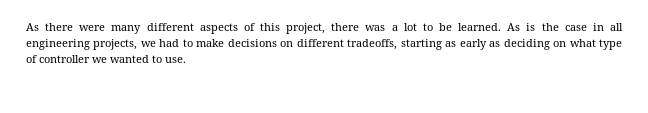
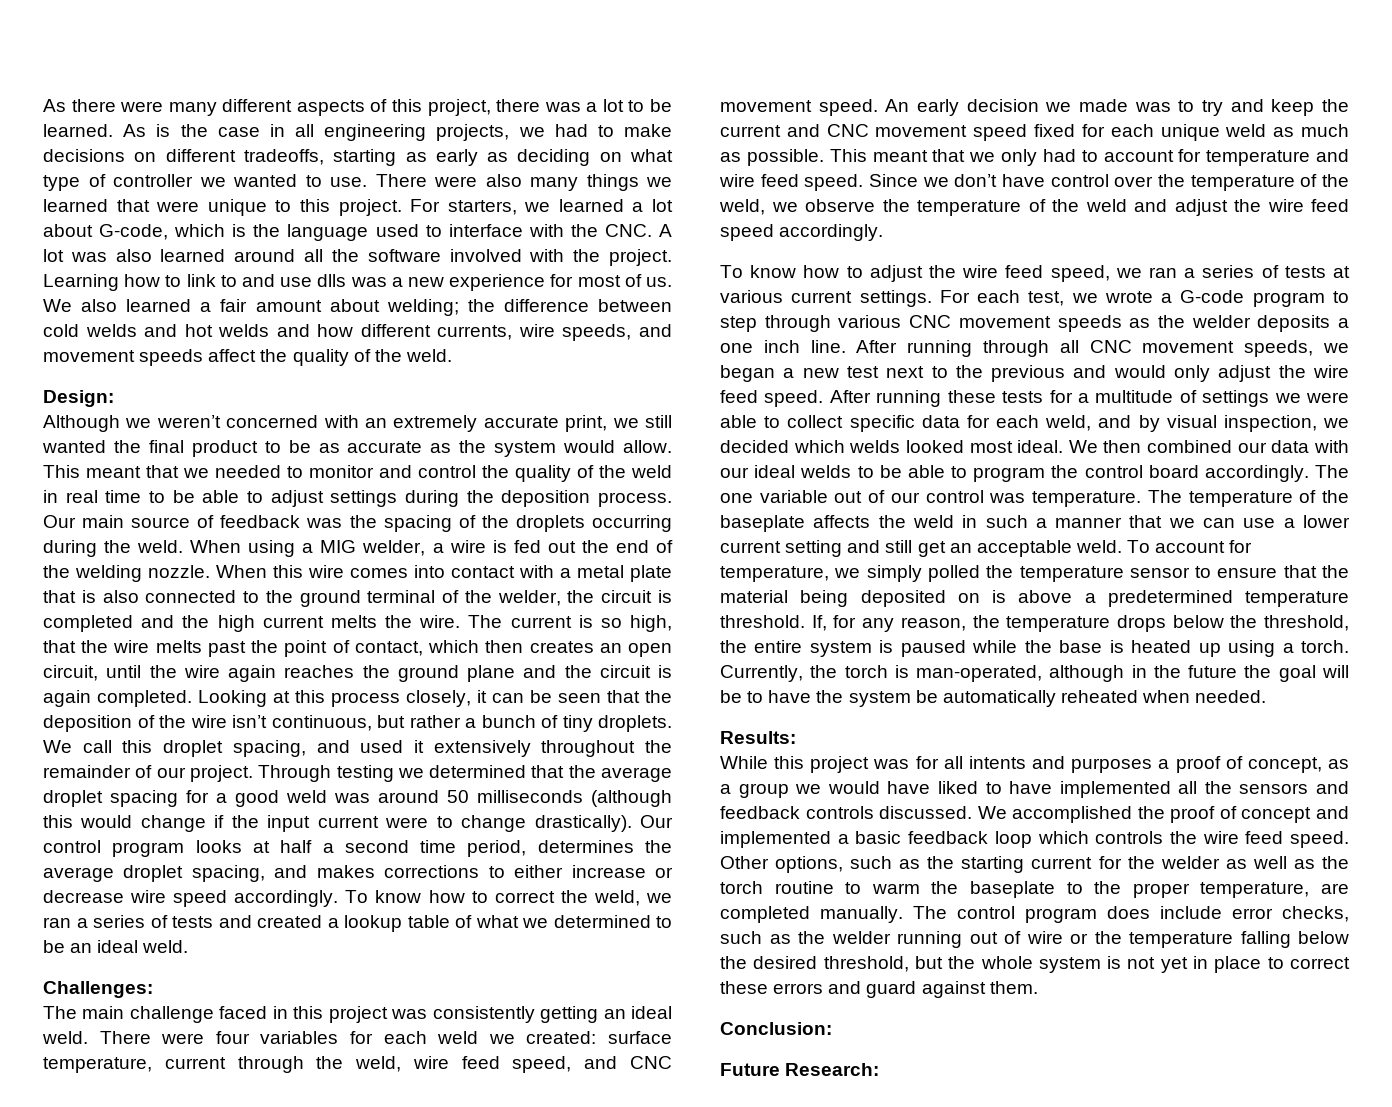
(186, 60) none -> [375,174,672,191] [43,199,673,216] [43,224,673,241] [43,249,673,266] [43,274,672,291] [43,299,673,316] [43,324,672,341] [43,349,452,366] [43,390,114,407] [43,415,672,432] [42,440,672,457] [43,465,672,482] [43,490,672,507] [43,515,673,532] [43,540,674,557] [43,565,672,582] [43,590,672,607] [43,615,672,632] [43,640,672,657] [43,665,672,682] [43,690,672,707] [43,715,672,732] [43,740,672,757] [43,765,672,782] [43,790,672,807] [43,815,673,832] [43,840,672,857] [43,865,674,882] [43,890,672,907] [43,915,672,932] [43,940,189,953] [43,981,153,998] [43,1006,672,1023] [42,1031,673,1044] [43,1056,672,1073] [720,99,1349,116] [720,124,1349,141] [720,149,1349,166] [719,174,1349,191] [719,199,1349,216] [720,224,884,241] [720,265,1350,282] [720,290,1349,307] [720,315,1349,332] [720,340,1349,357] [720,365,1349,382] [720,390,1349,407] [720,415,1349,432] [720,440,1349,453] [720,465,1349,482] [720,490,1349,507] [720,515,1350,532] [720,540,1253,557] [720,565,1349,582] [720,590,1349,607] [720,615,1349,632] [720,640,1349,657] [720,665,1349,682] [720,690,1267,707] [720,731,796,744] [720,756,1349,773] [720,781,1349,798] [720,806,1349,823] [720,831,1349,848] [720,856,1349,873] [720,881,1349,898] [720,906,1349,923] [720,931,1349,948] [720,956,1350,973] [720,981,1038,998] [720,1022,832,1035] [720,1063,880,1076] There were also many things we learned that were unique to this project. For starters, we learned a lot about G-code, which is the language used to interface with the CNC. A lot was also learned around all the software involved with the project. Learning how to link to and use dlls was a new experience for most of us. We also learned a fair amount about welding; the difference between cold welds and hot welds and how different currents, wire speeds, and movement speeds affect the quality of the weld. // Design: // Although we weren’t concerned with an extremely accurate print, we still wanted the final product to be as accurate as the system would allow. This meant that we needed to monitor and control the quality of the weld in real time to be able to adjust settings during the deposition process. Our main source of feedback was the spacing of the droplets occurring during the weld. When using a MIG welder, a wire is fed out the end of the welding nozzle. When this wire comes into contact with a metal plate that is also connected to the ground terminal of the welder, the circuit is completed and the high current melts the wire. The current is so high, that the wire melts past the point of contact, which then creates an open circuit, until the wire again reaches the ground plane and the circuit is again completed. Looking at this process closely, it can be seen that the deposition of the wire isn’t continuous, but rather a bunch of tiny droplets. We call this droplet spacing, and used it extensively throughout the remainder of our project. Through testing we determined that the average droplet spacing for a good weld was around 50 milliseconds (although this would change if the input current were to change drastically). Our control program looks at half a second time period, determines the average droplet spacing, and makes corrections to either increase or decrease wire speed accordingly. To know how to correct the weld, we ran a series of tests and created a lookup table of what we determined to be an ideal weld. // Challenges: // The main challenge faced in this project was consistently getting an ideal weld. There were four variables for each weld we created: surface temperature, current through the weld, wire feed speed, and CNC movement speed. An early decision we made was to try and keep the current and CNC movement speed fixed for each unique weld as much as possible. This meant that we only had to account for temperature and wire feed speed. Since we don’t have control over the temperature of the weld, we observe the temperature of the weld and adjust the wire feed speed accordingly. // To know how to adjust the wire feed speed, we ran a series of tests at various current settings. For each test, we wrote a G-code program to step through various CNC movement speeds as the welder deposits a one inch line. After running through all CNC movement speeds, we began a new test next to the previous and would only adjust the wire feed speed. After running these tests for a multitude of settings we were able to collect specific data for each weld, and by visual inspection, we decided which welds looked most ideal. We then combined our data with our ideal welds to be able to program the control board accordingly. The one variable out of our control was temperature. The temperature of the baseplate affects the weld in such a manner that we can use a lower current setting and still get an acceptable weld. To account for temperature, we simply polled the temperature sensor to ensure that the material being deposited on is above a predetermined temperature threshold. If, for any reason, the temperature drops below the threshold, the entire system is paused while the base is heated up using a torch. Currently, the torch is man-operated, although in the future the goal will be to have the system be automatically reheated when needed. // Results: // While this project was for all intents and purposes a proof of concept, as a group we would have liked to have implemented all the sensors and feedback controls discussed. We accomplished the proof of concept and implemented a basic feedback loop which controls the wire feed speed. Other options, such as the starting current for the welder as well as the torch routine to warm the baseplate to the proper temperature, are completed manually. The control program does include error checks, such as the welder running out of wire or the temperature falling below the desired threshold, but the whole system is not yet in place to correct these errors and guard against them. // Conclusion: // Future Research:

